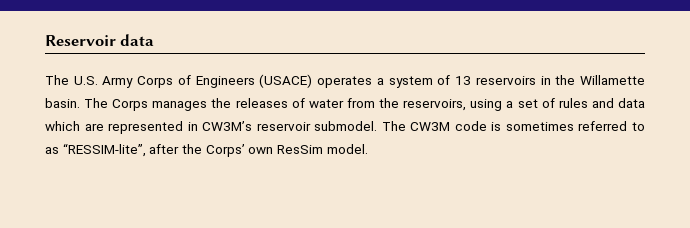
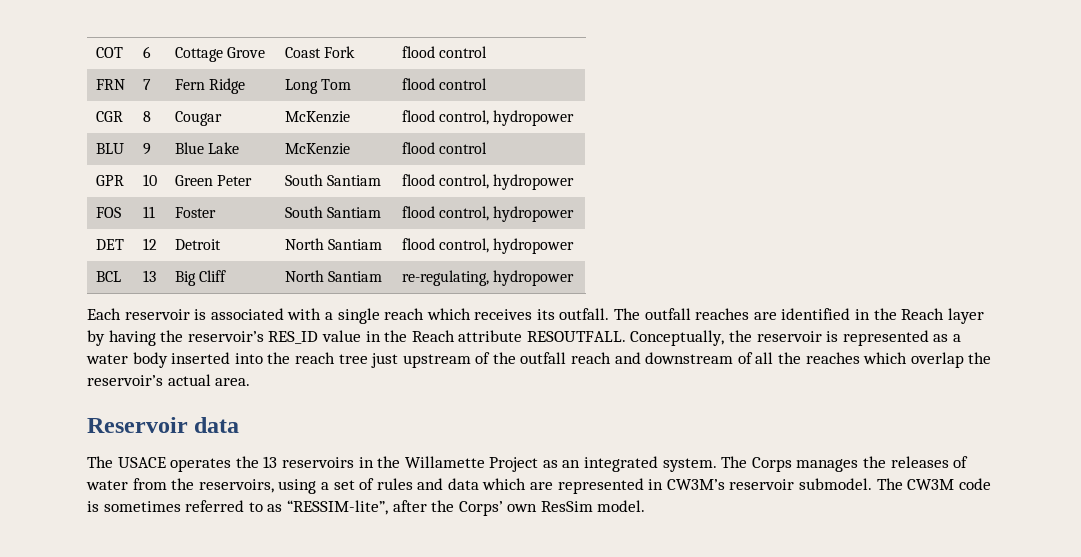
[45,34,155,46] [45,74,451,88] Reservoir data // The U.S. Army Corps of Engineers (USACE) operates a system of -> [95,47,123,58] [142,46,151,58] [174,47,265,62] [284,46,355,58] [401,46,487,58] [95,79,125,90] [142,79,151,90] [174,78,245,94] [284,79,351,94] [401,78,487,90] [95,111,123,122] [142,111,151,122] [174,111,222,126] [284,111,350,123] [401,110,575,126] [95,143,124,154] [142,143,151,155] [174,142,239,154] [284,143,350,155] [401,142,487,154] [95,175,124,186] [142,174,157,186] [174,175,252,186] [284,174,381,186] [401,174,575,190] [95,207,121,218] [142,206,155,218] [174,207,216,218] [284,206,381,218] [401,206,575,222] [95,239,124,250] [142,238,157,250] [174,239,221,250] [284,238,382,250] [401,238,575,254] [95,271,121,282] [142,270,156,282] [174,270,226,286] [284,270,382,282] [401,270,574,286] [87,308,984,324] [87,330,962,346] [86,352,992,368] [87,374,251,386] [87,417,240,433] [87,456,259,472] COT | 6 | Cottage Grove | Coast Fork | flood control // FRN | 7 | Fern Ridge | Long Tom | flood control // CGR | 8 | Cougar | McKenzie | flood control, hydropower // BLU | 9 | Blue Lake | McKenzie | flood control // GPR | 10 | Green Peter | South Santiam | flood control, hydropower // FOS | 11 | Foster | South Santiam | flood control, hydropower // DET | 12 | Detroit | North Santiam | flood control, hydropower // BCL | 13 | Big Cliff | North Santiam | re-regulating, hydropower // Each reservoir is associated with a single reach which receives its outfall. The outfall reaches are identified in the Reach layer by having the reservoir’s RES_ID value in the Reach attribute RESOUTFALL. Conceptually, the reservoir is represented as a water body inserted into the reach tree just upstream of the outfall reach and downstream of all the reaches which overlap the reservoir’s actual area. // Reservoir data // The USACE operates the
[45,98,80,108] basin. -> [489,456,717,472] Project as an integrated system.

